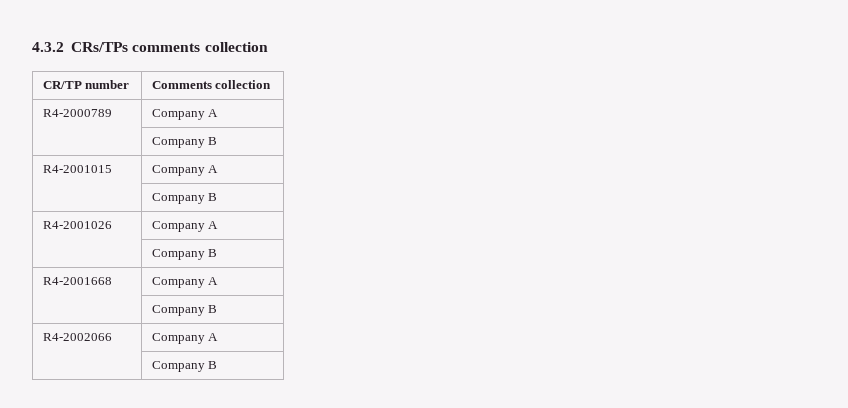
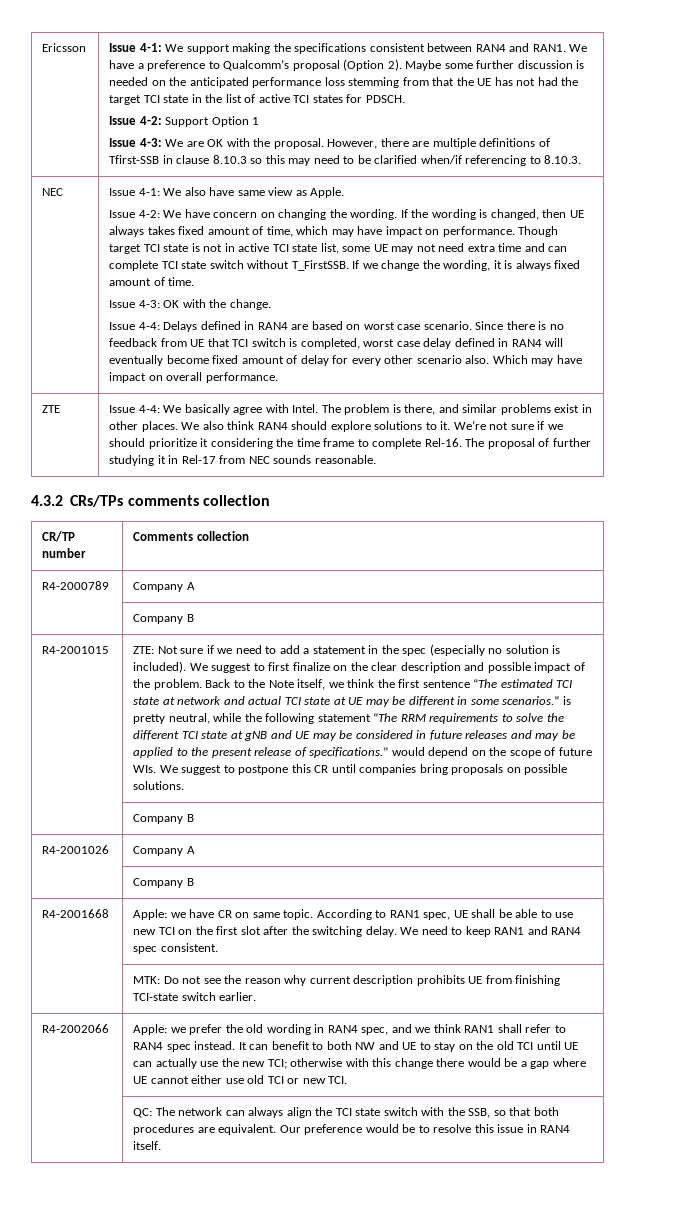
(32, 47) none -> [42,43,87,52] [109,43,588,54] [109,59,585,71] [109,77,579,88] [109,94,405,105] [109,116,260,127] [109,138,550,149] [109,155,582,166] [42,188,64,196] [109,187,345,198] [109,209,584,220] [109,226,559,237] [109,243,568,254] [109,260,581,271] [109,277,195,286] [109,299,271,310] [109,321,564,332] [109,338,564,349] [109,355,582,366] [109,372,278,383] [42,405,61,413] [109,404,592,415] [109,420,563,432] [109,438,591,449] [109,455,376,466] Ericsson | Issue 4-1: We support making the specifications consistent between RAN4 and RAN1. We have a preference to Qualcomm’s proposal (Option 2). Maybe some further discussion is needed on the anticipated performance loss stemming from that the UE has not had the target TCI state in the list of active TCI states for PDSCH. // Issue 4-2: Support Option 1 // Issue 4-3: We are OK with the proposal. However, there are multiple definitions of Tfirst-SSB in clause 8.10.3 so this may need to be clarified when/if referencing to 8.10.3. // NEC | Issue 4-1: We also have same view as Apple. // Issue 4-2: We have concern on changing the wording. If the wording is changed, then UE always takes fixed amount of time, which may have impact on performance. Though target TCI state is not in active TCI state list, some UE may not need extra time and can complete TCI state switch without T_FirstSSB. If we change the wording, it is always fixed amount of time. // Issue 4-3: OK with the change. // Issue 4-4: Delays defined in RAN4 are based on worst case scenario. Since there is no feedback from UE that TCI switch is completed, worst case delay defined in RAN4 will eventually become fixed amount of delay for every other scenario also. Which may have impact on overall performance. // ZTE | Issue 4-4: We basically agree with Intel. The problem is there, and similar problems exist in other places. We also think RAN4 should explore solutions to it. We’re not sure if we should prioritize it considering the time frame to complete Rel-16. The proposal of further studying it in Rel-17 from NEC sounds reasonable. //
[151,165,219,176] Company A -> [133,644,561,656] [133,661,585,673] [133,679,573,690] [133,696,571,707] [133,713,564,724] [133,730,575,741] [133,747,592,758] [133,764,568,775] [133,781,185,790] ZTE: Not sure if we need to add a statement in the spec (especially no solution is included). We suggest to first finalize on the clear description and possible impact of the problem. Back to the Note itself, we think the first sentence “The estimated TCI state at network and actual TCI state at UE may be different in some scenarios.” is pretty neutral, while the following statement “The RRM requirements to solve the different TCI state at gNB and UE may be considered in future releases and may be applied to the present release of specifications.” would depend on the scope of future WIs. We suggest to postpone this CR until companies bring proposals on possible solutions.
[151,277,219,288] [151,305,218,316] [42,333,112,341] [151,333,219,344] [151,361,218,372] Company A // | Company B // R4-2002066 | Company A // | Company B -> [133,909,574,920] [133,926,582,937] [133,943,218,954] [133,975,561,986] [133,992,257,1001] [42,1024,110,1033] [133,1024,566,1035] [133,1041,579,1052] [133,1058,586,1069] [133,1075,348,1084] [133,1107,559,1118] [133,1124,571,1135] [133,1141,162,1150] Apple: we have CR on same topic. According to RAN1 spec, UE shall be able to use new TCI on the first slot after the switching delay. We need to keep RAN1 and RAN4 spec consistent. // | MTK: Do not see the reason why current description prohibits UE from finishing TCI-state switch earlier. // R4-2002066 | Apple: we prefer the old wording in RAN4 spec, and we think RAN1 shall refer to RAN4 spec instead. It can benefit to both NW and UE to stay on the old TCI until UE can actually use the new TCI; otherwise with this change there would be a gap where UE cannot either use old TCI or new TCI. // | QC: The network can always align the TCI state switch with the SSB, so that both procedures are equivalent. Our preference would be to resolve this issue in RAN4 itself.

